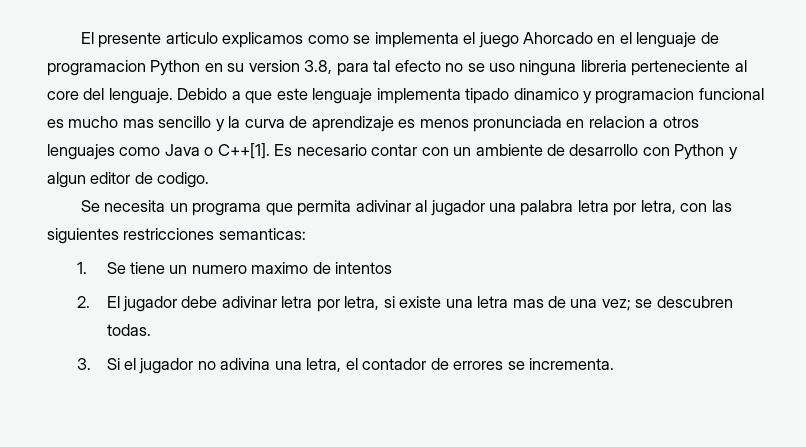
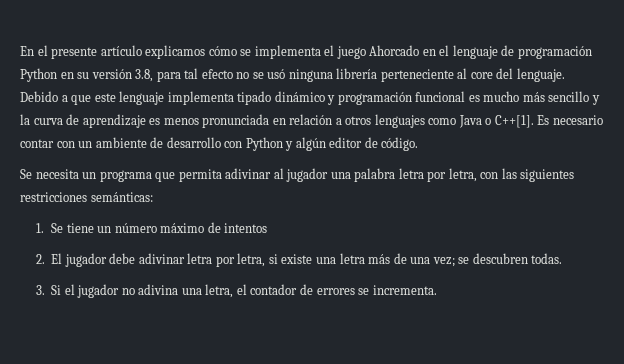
[80,32,349,48] El presente articulo explicamos como -> [20,45,237,59] En el presente artículo explicamos cómo
[47,60,146,76] programacion -> [517,46,592,59] programación
[248,60,300,72] version -> [91,69,132,79] versión
[489,60,627,76] uso ninguna libreria -> [267,68,378,82] usó ninguna librería
[513,88,695,104] dinamico y programacion -> [274,91,412,105] dinámico y programación
[122,119,154,128] mas -> [522,92,545,102] más
[588,116,645,128] relacion -> [289,114,333,125] relación
[47,172,86,188] algun -> [295,137,326,151] algún
[157,172,210,188] codigo. -> [381,137,419,151] código.
[218,228,306,240] semanticas: -> [90,192,153,202] semánticas:
[191,262,309,274] numero maximo -> [114,223,205,233] número máximo
[512,299,544,308] mas -> [368,254,391,264] más

